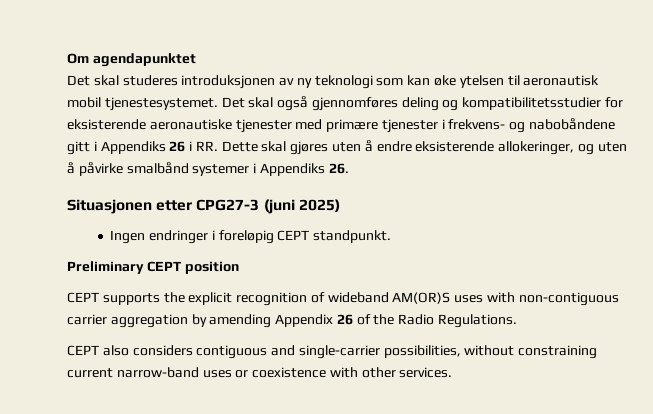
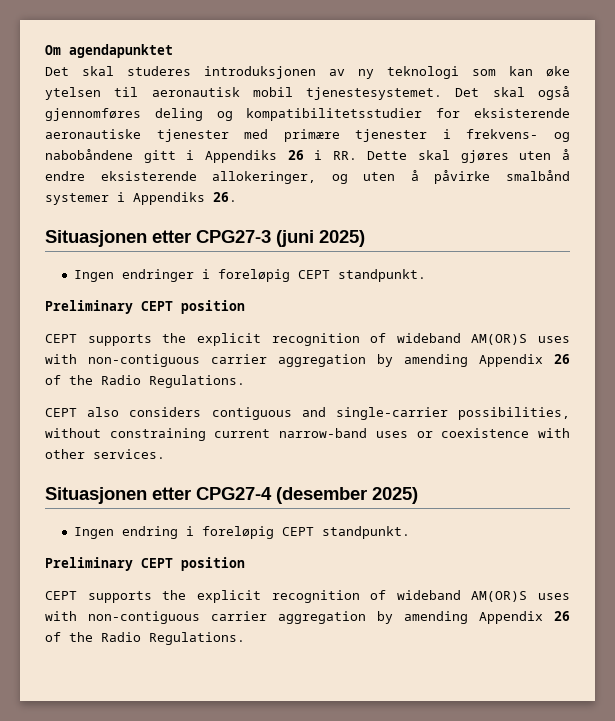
(453, 372) none -> [45,487,418,504] [73,526,410,539] [45,557,245,571] [45,590,570,603] [45,611,570,624] [45,632,245,645] // Situasjonen etter CPG27-4 (desember 2025) // Ingen endring i foreløpig CEPT standpunkt. // Preliminary CEPT position // CEPT supports the explicit recognition of wideband AM(OR)S uses with non-contiguous carrier aggregation by amending Appendix 26 of the Radio Regulations.

